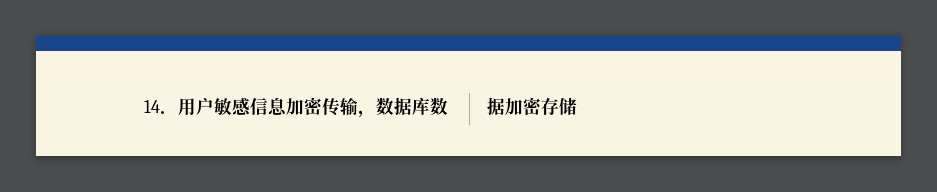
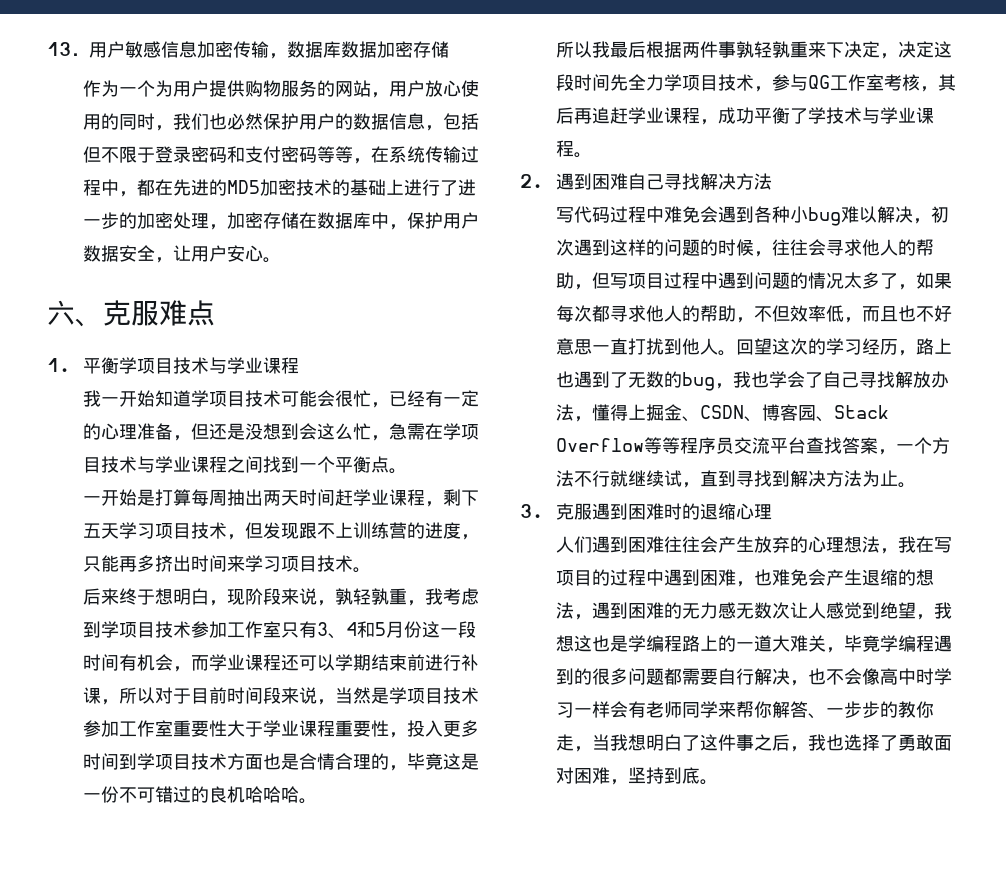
[144,100,161,113] 14 -> [47,42,71,56] 13
(577, 106) none -> [82,80,479,98] [82,113,479,131] [82,146,479,164] [82,179,476,197] [82,212,479,230] [82,245,281,263] [47,300,215,327] [47,357,299,374] [82,390,479,408] [82,423,479,441] [82,456,407,474] [82,489,479,507] [82,522,479,540] [82,555,371,573] [82,588,479,606] [82,621,476,639] [82,654,479,672] [82,687,479,705] [82,720,479,738] [82,753,479,771] [82,786,317,804] [555,41,952,59] [555,74,956,92] [555,107,934,125] [555,140,592,158] [520,173,772,190] [555,206,949,226] [555,239,934,257] [555,272,952,290] [555,305,952,323] [555,338,952,356] [555,371,949,391] [555,404,889,422] [555,437,950,455] [555,470,916,488] [520,503,772,520] [555,536,952,554] [555,569,934,587] [555,602,952,620] [555,635,952,653] [555,668,952,686] [555,701,934,719] [555,734,952,752] [555,767,718,785] // 作为一个为用户提供购物服务的网站，用户放心使用的同时，我们也必然保护用户的数据信息，包括但不限于登录密码和支付密码等等，在系统传输过程中，都在先进的MD5加密技术的基础上进行了进一步的加密处理，加密存储在数据库中，保护用户数据安全，让用户安心。 // 六、克服难点 // 1.平衡学项目技术与学业课程 // 我一开始知道学项目技术可能会很忙，已经有一定的心理准备，但还是没想到会这么忙，急需在学项目技术与学业课程之间找到一个平衡点。 // 一开始是打算每周抽出两天时间赶学业课程，剩下五天学习项目技术，但发现跟不上训练营的进度，只能再多挤出时间来学习项目技术。 // 后来终于想明白，现阶段来说，孰轻孰重，我考虑到学项目技术参加工作室只有3、4和5月份这一段时间有机会，而学业课程还可以学期结束前进行补课，所以对于目前时间段来说，当然是学项目技术参加工作室重要性大于学业课程重要性，投入更多时间到学项目技术方面也是合情合理的，毕竟这是一份不可错过的良机哈哈哈。 // 所以我最后根据两件事孰轻孰重来下决定，决定这段时间先全力学项目技术，参与QG工作室考核，其后再追赶学业课程，成功平衡了学技术与学业课程。 // 2.遇到困难自己寻找解决方法 // 写代码过程中难免会遇到各种小bug难以解决，初次遇到这样的问题的时候，往往会寻求他人的帮助，但写项目过程中遇到问题的情况太多了，如果每次都寻求他人的帮助，不但效率低，而且也不好意思一直打扰到他人。回望这次的学习经历，路上也遇到了无数的bug，我也学会了自己寻找解放办法，懂得上掘金、CSDN、博客园、Stack Overflow等等程序员交流平台查找答案，一个方法不行就继续试，直到寻找到解决方法为止。 // 3.克服遇到困难时的退缩心理 // 人们遇到困难往往会产生放弃的心理想法，我在写项目的过程中遇到困难，也难免会产生退缩的想法，遇到困难的无力感无数次让人感觉到绝望，我想这也是学编程路上的一道大难关，毕竟学编程遇到的很多问题都需要自行解决，也不会像高中时学习一样会有老师同学来帮你解答、一步步的教你走，当我想明白了这件事之后，我也选择了勇敢面对困难，坚持到底。

